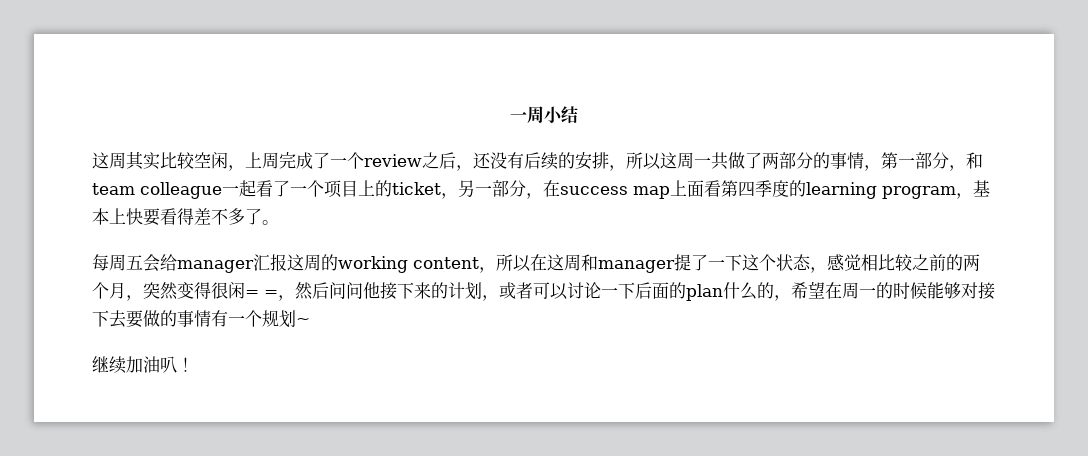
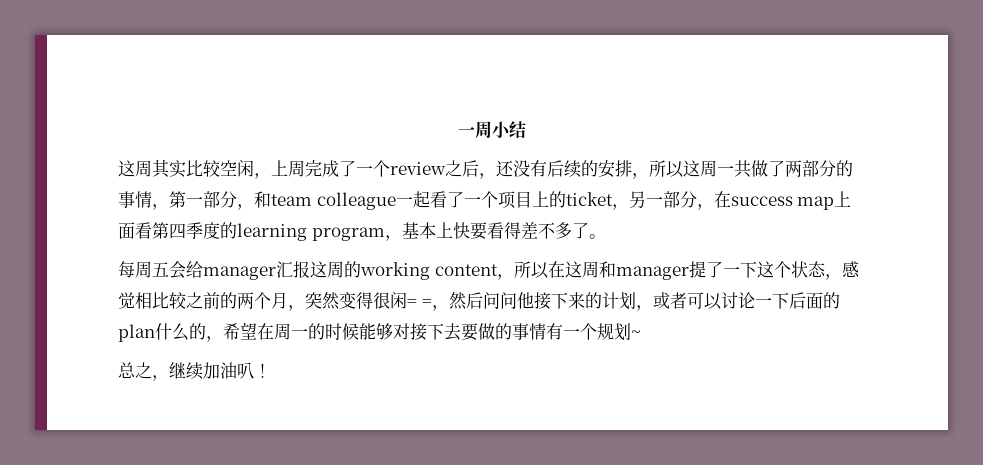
(310, 321) none -> [118,362,169,381] 总之，

